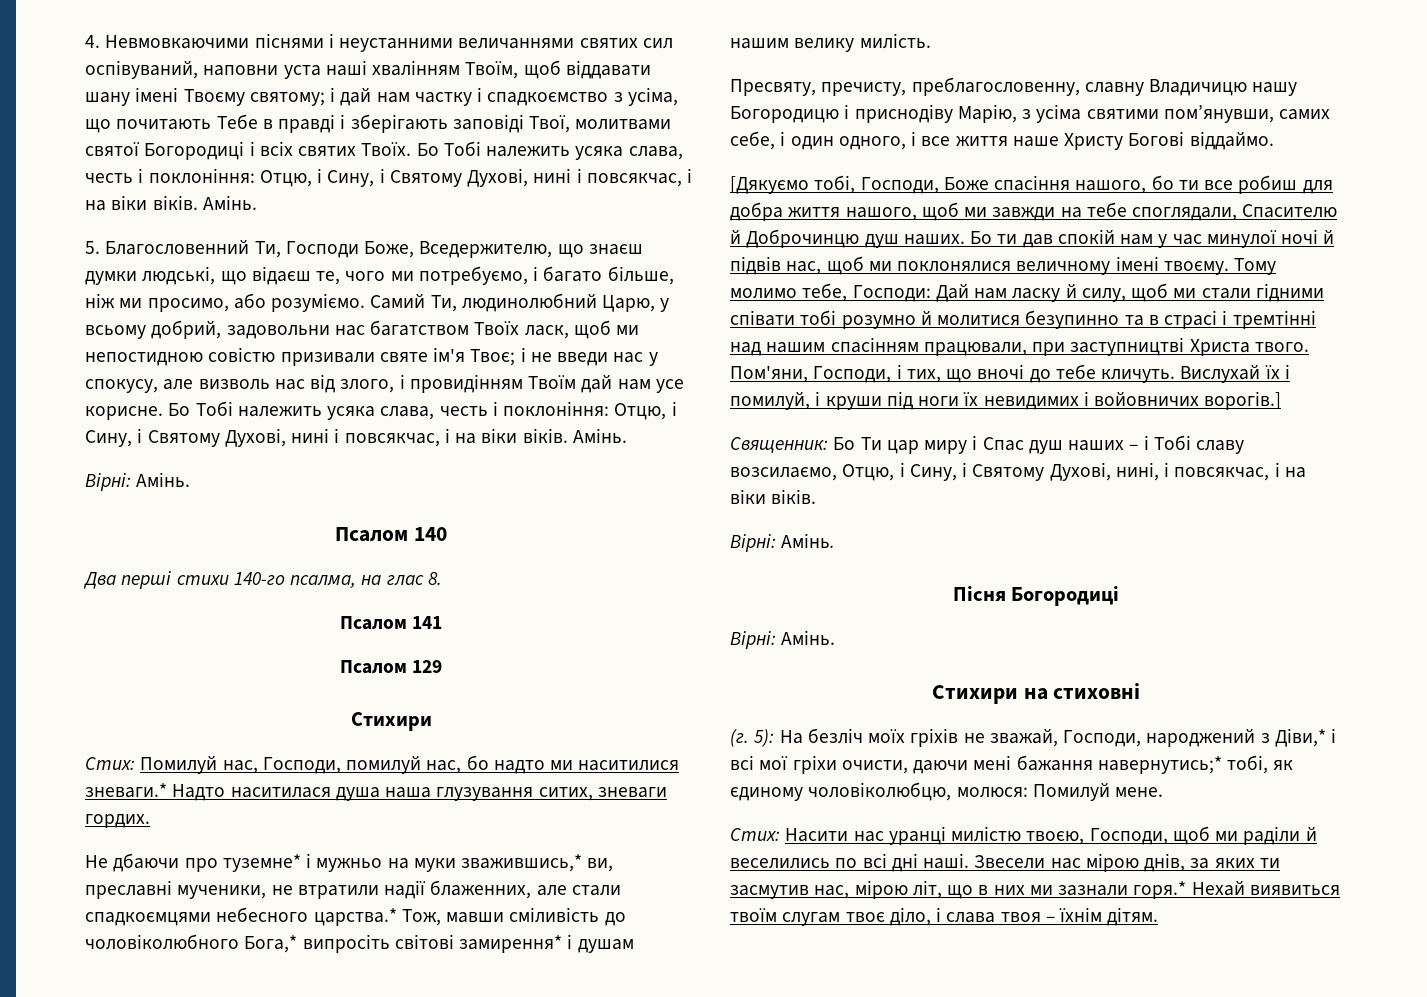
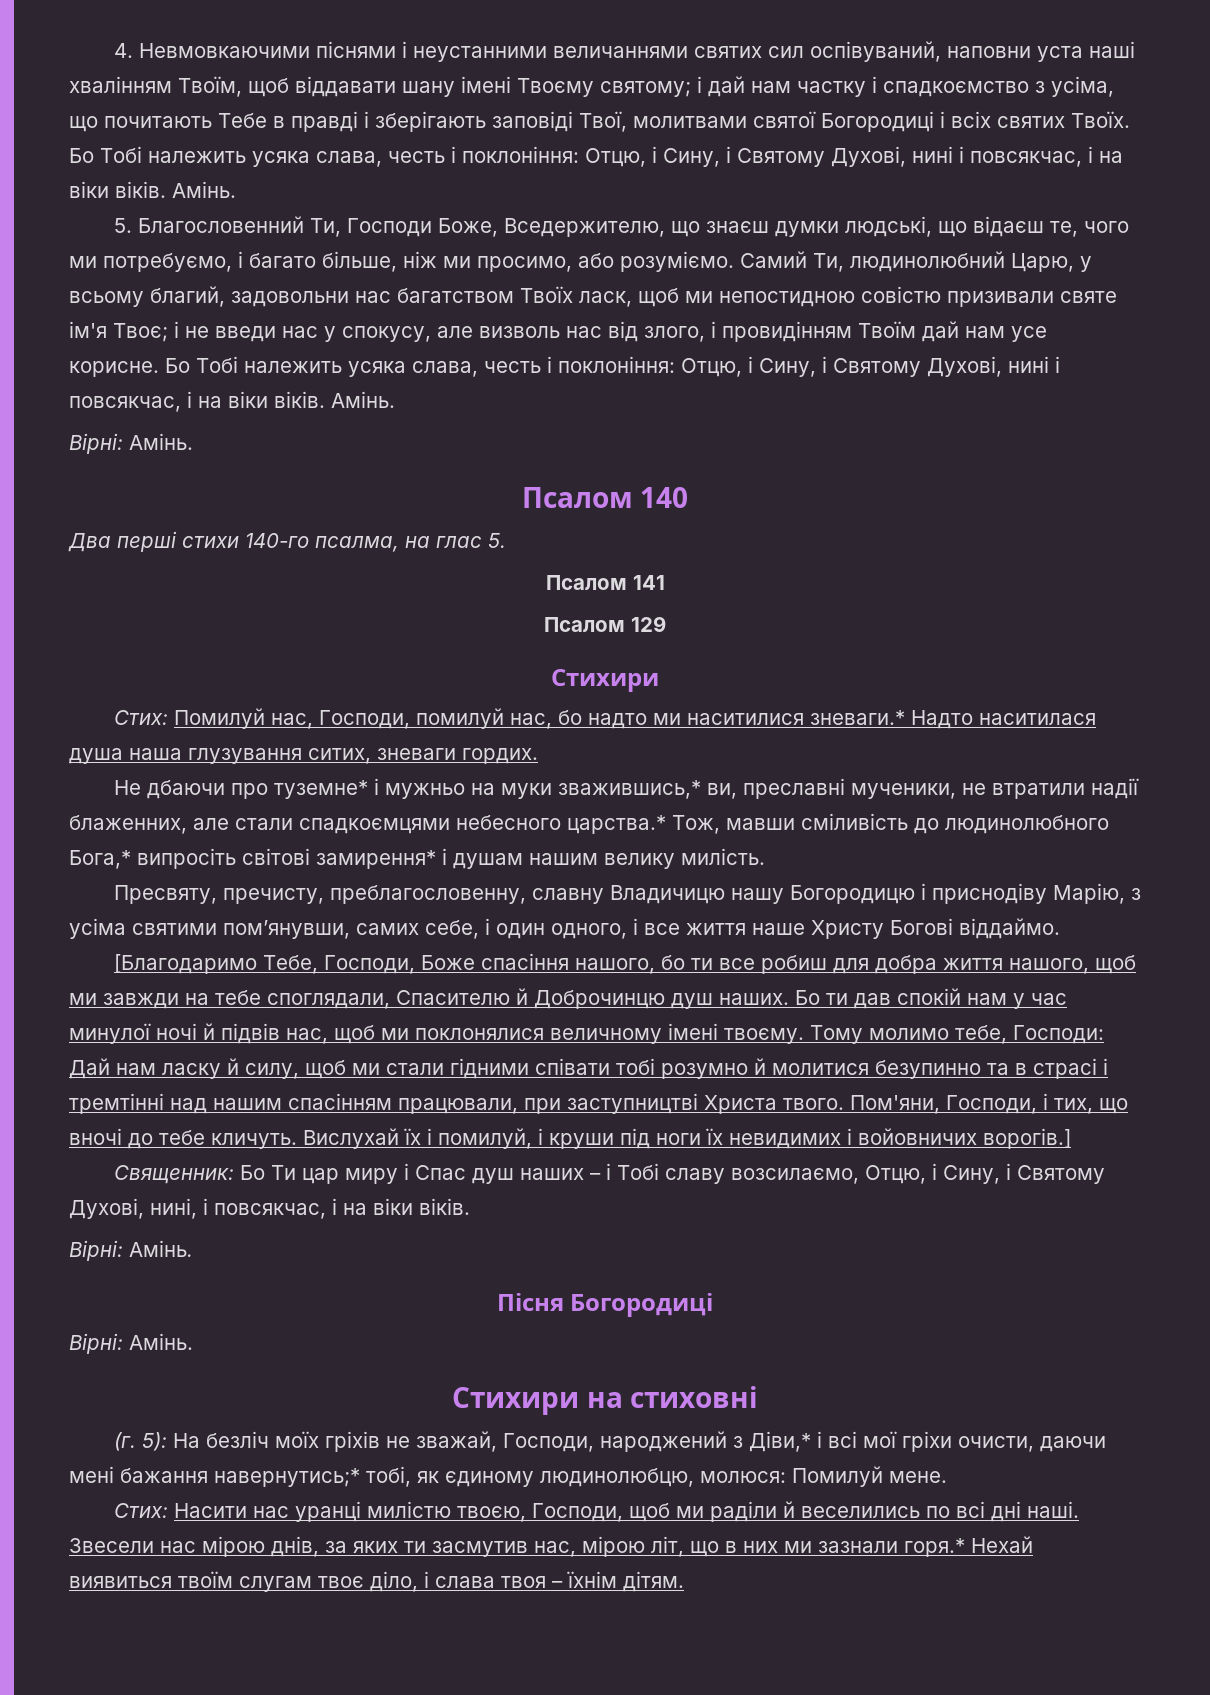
[151,320,222,339] добрий, -> [150,286,225,307] благий,
[427,572,442,585] 8. -> [488,533,506,548] 5.
[85,934,239,950] чоловіколюбного -> [945,815,1109,834] людинолюбного
[730,175,856,194] [Дякуємо тобі, -> [113,954,318,974] [Благодаримо Тебе,
[808,782,952,801] чоловіколюбцю, -> [540,1468,694,1487] людинолюбцю,

